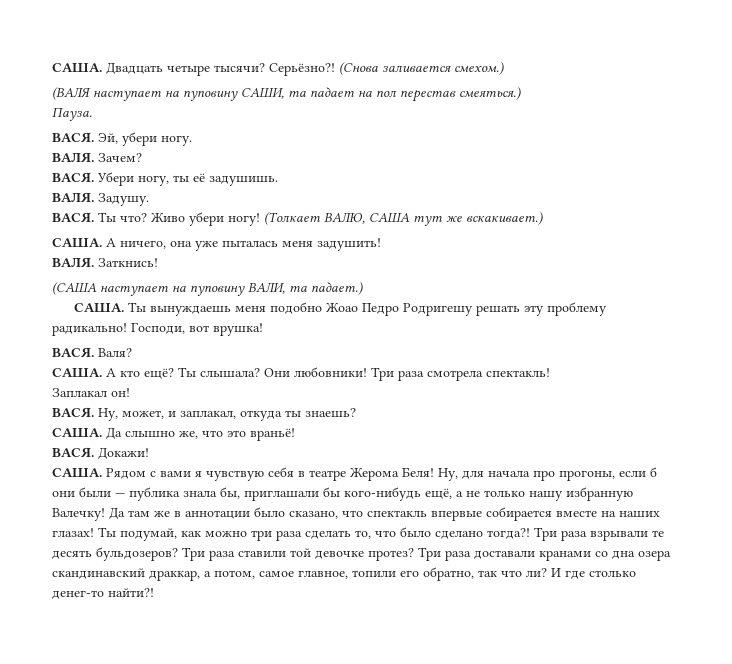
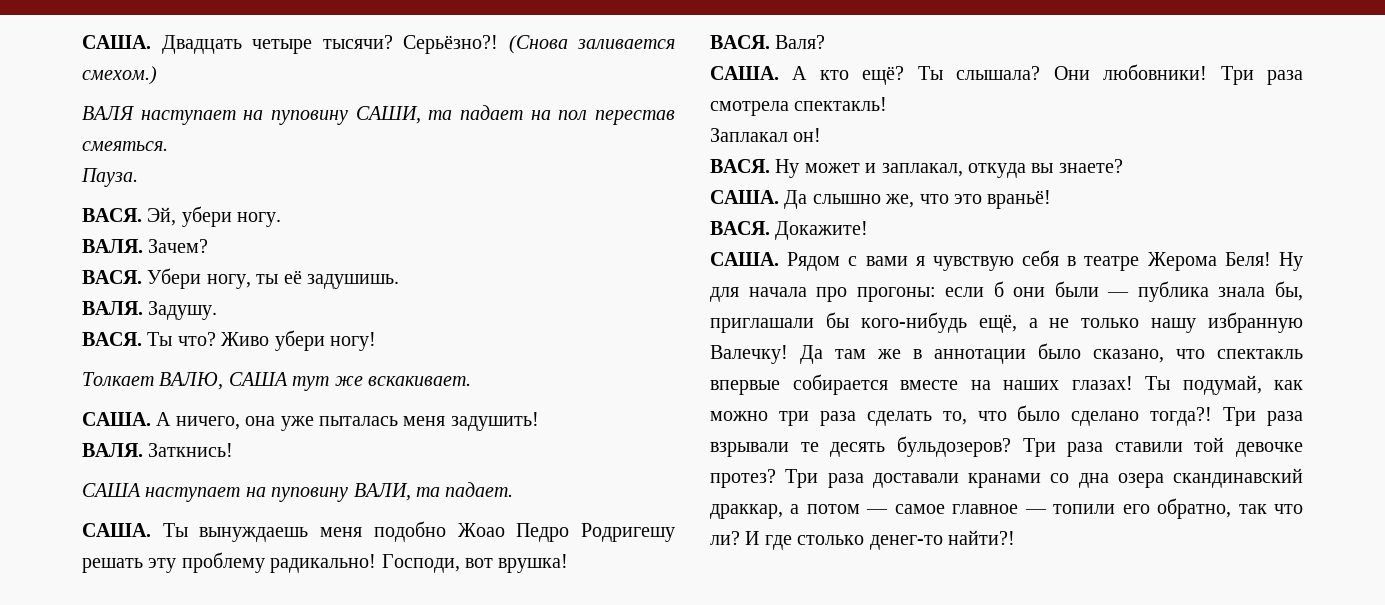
[52,87,91,100] (ВАЛЯ -> [82,106,135,120] ВАЛЯ
[459,87,521,100] смеяться.) -> [82,141,168,151] смеяться.
[264,212,320,225] (Толкает -> [82,372,154,386] // Толкает
[466,212,543,225] вскакивает.) -> [368,376,471,386] вскакивает.
[52,282,97,295] (САША -> [82,483,141,497] САША
[311,282,363,295] падает.) -> [445,482,514,497] падает.
[98,408,164,421] Ну, может, -> [775,159,860,178] Ну может
[285,408,356,418] ты знаешь? -> [1031,159,1123,173] вы знаете?
[98,447,149,460] Докажи! -> [775,221,869,240] Докажите!
[438,468,458,481] Ну, -> [1279,252,1303,271] Ну
[559,470,615,481] прогоны, -> [856,287,936,302] прогоны:
[214,570,348,579] потом, самое главное, -> [806,504,1047,514] потом — самое главное —

